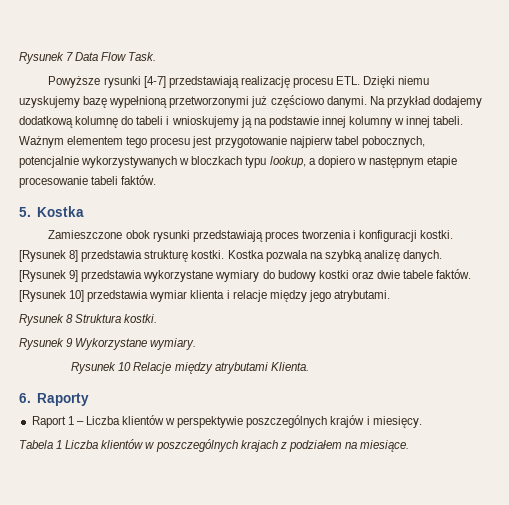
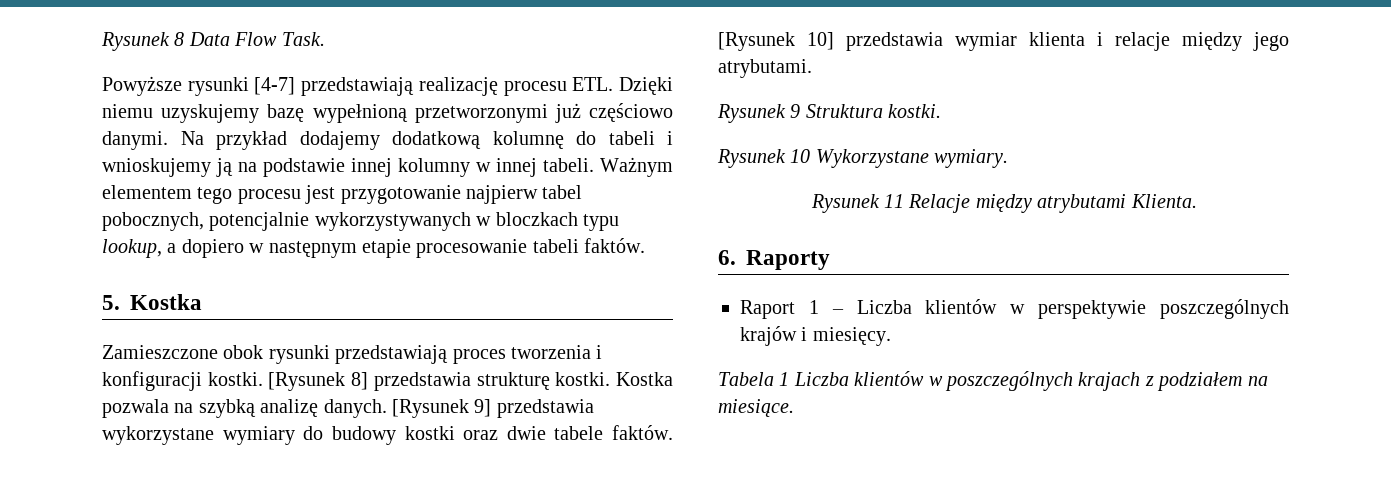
[19,52,74,64] Rysunek 7 -> [101,32,185,51] Rysunek 8
[66,314,74,323] 8 -> [790,104,801,118] 9
[66,338,74,347] 9 -> [790,149,811,163] 10
[118,362,132,371] 10 -> [883,194,904,208] 11

